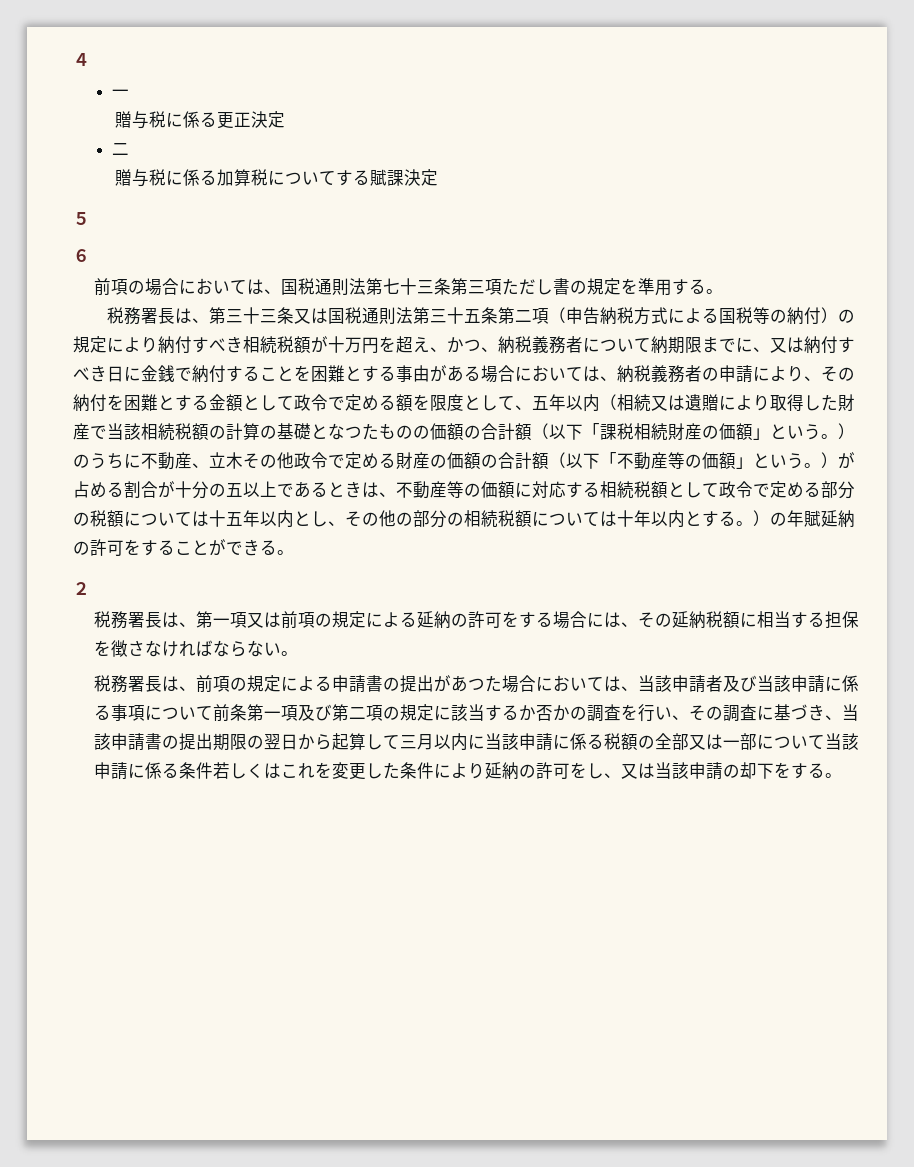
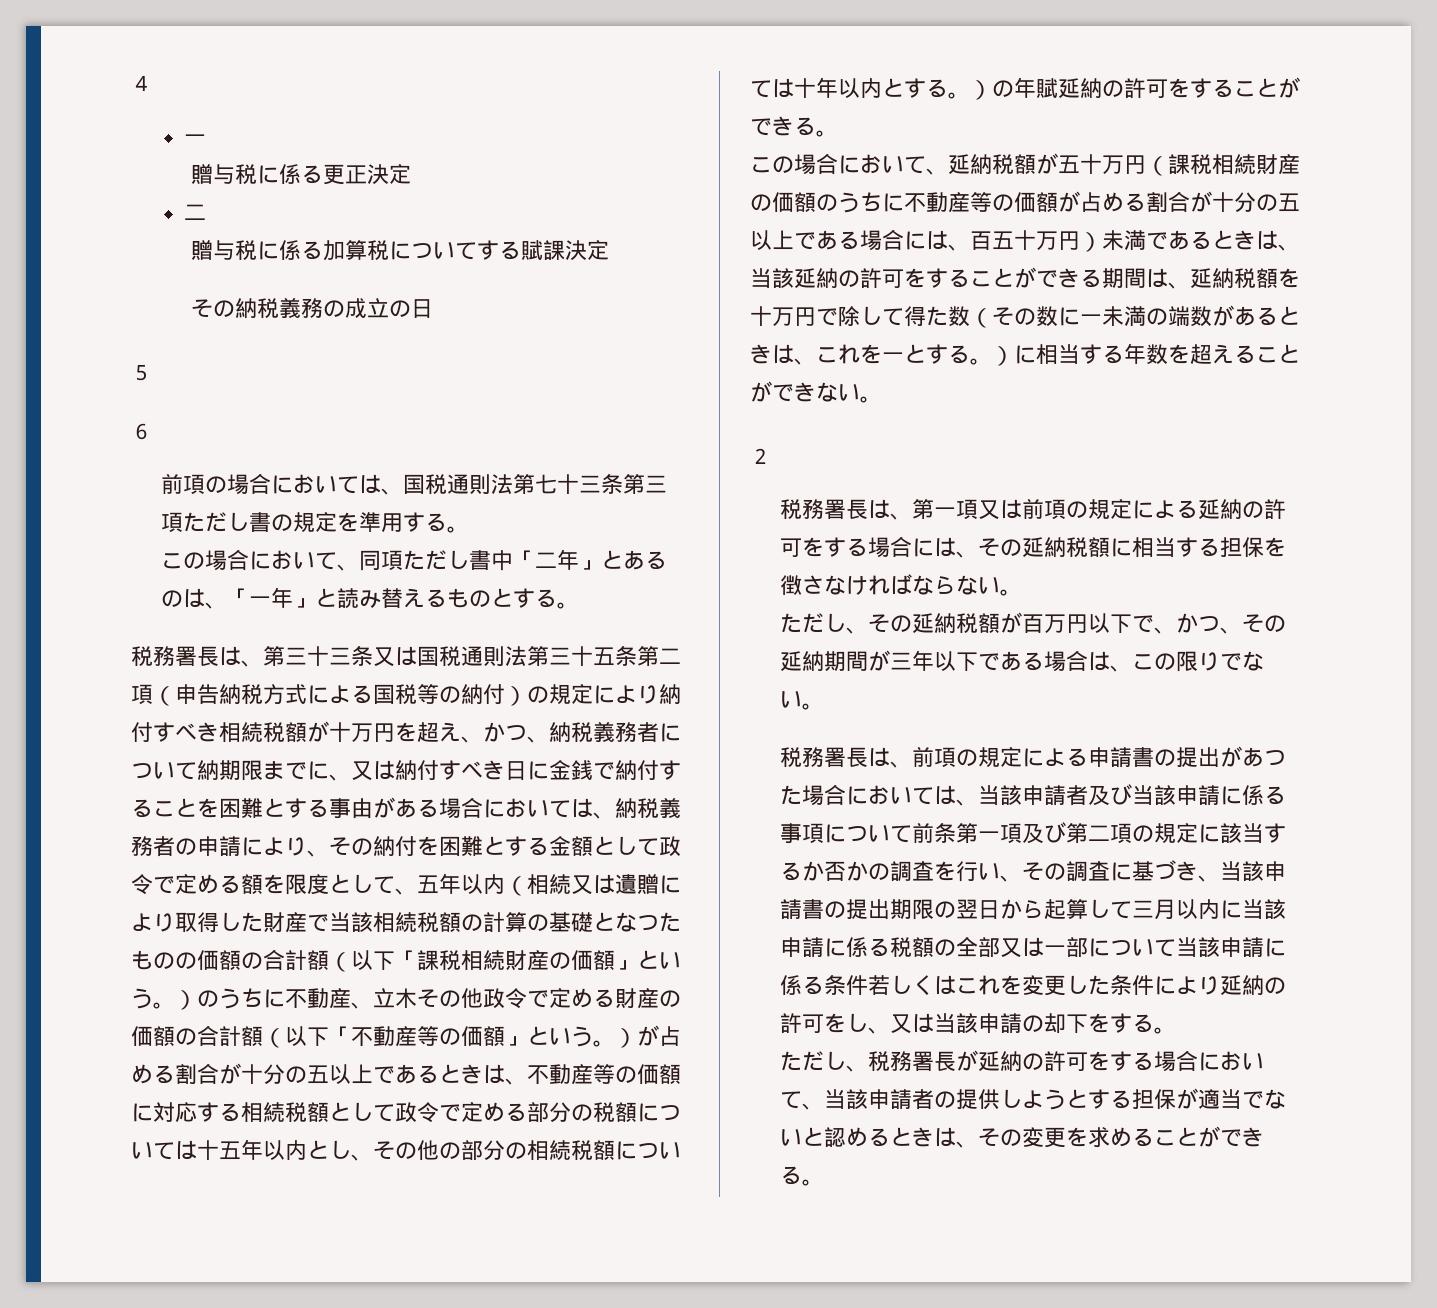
(439, 177) none -> [190,297,433,318] // その納税義務の成立の日
(724, 291) none -> [160,549,667,571] [160,587,579,609] // この場合において、同項ただし書中「二年」とあるのは、「一年」と読み替えるものとする。
(294, 552) none -> [750,153,1300,176] [750,191,1300,213] [750,229,1300,252] [750,267,1300,289] [750,305,1300,328] [750,343,1300,366] [750,381,882,403] // この場合において、延納税額が五十万円（課税相続財産の価額のうちに不動産等の価額が占める割合が十分の五以上である場合には、百五十万円）未満であるときは、当該延納の許可をすることができる期間は、延納税額を十万円で除して得た数（その数に一未満の端数があるときは、これを一とする。）に相当する年数を超えることができない。
(299, 653) none -> [779,612,1286,634] [779,650,1264,672] [779,690,824,710] // ただし、その延納税額が百万円以下で、かつ、その延納期間が三年以下である場合は、この限りでない。
(843, 775) none -> [779,1050,1264,1072] [779,1088,1286,1110] [779,1126,1264,1148] [779,1166,824,1186] // ただし、税務署長が延納の許可をする場合において、当該申請者の提供しようとする担保が適当でないと認めるときは、その変更を求めることができる。

